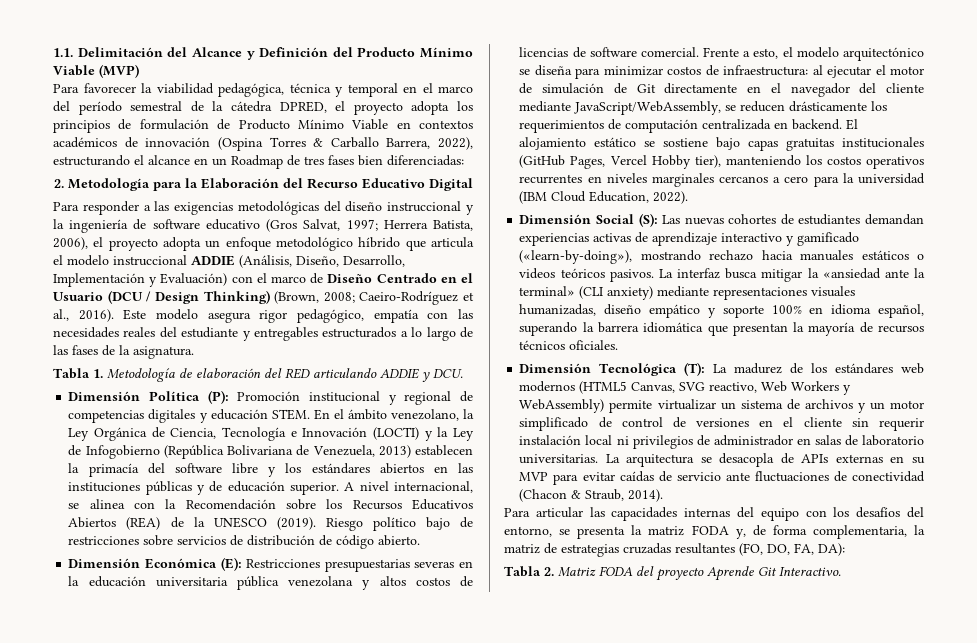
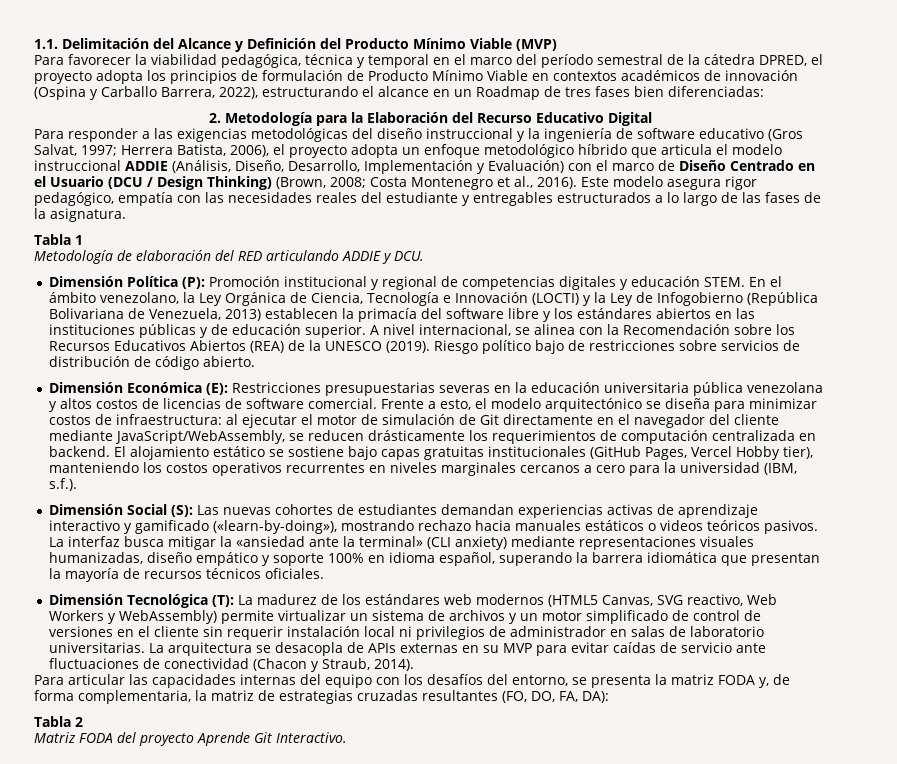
[269,137,324,147] Torres & -> [90,89,98,100] y
[359,291,459,305] Caeiro-Rodríguez -> [370,177,493,190] Costa Montenegro
[93,369,103,378] 1. -> [74,235,83,245] 1 //
[519,191,689,204] (IBM Cloud Education, 2022). -> [763,463,797,475] [48,478,77,491] (IBM, s.f.).
[571,490,582,499] & -> [310,661,319,672] y
[544,567,554,576] 2. -> [74,717,83,727] 2 //

